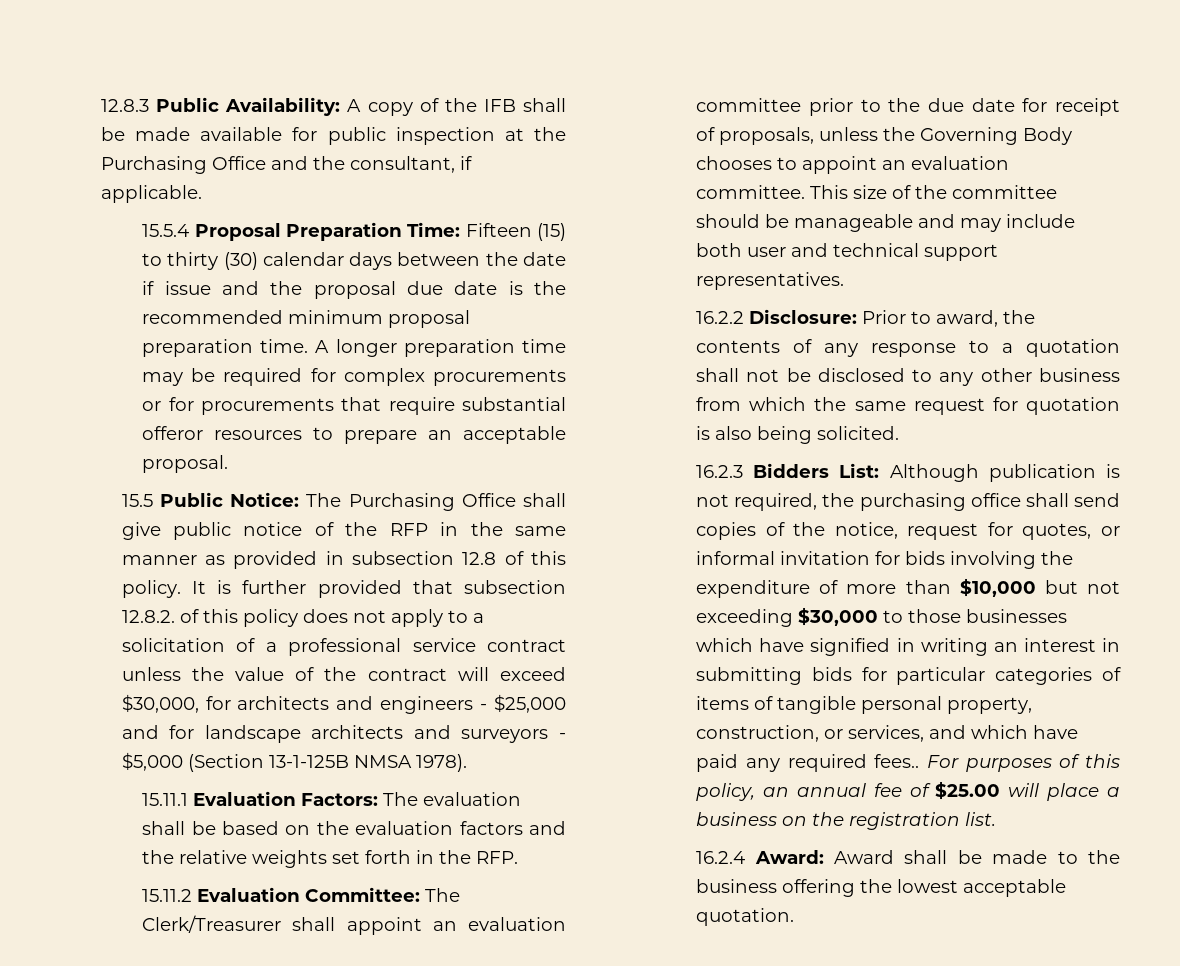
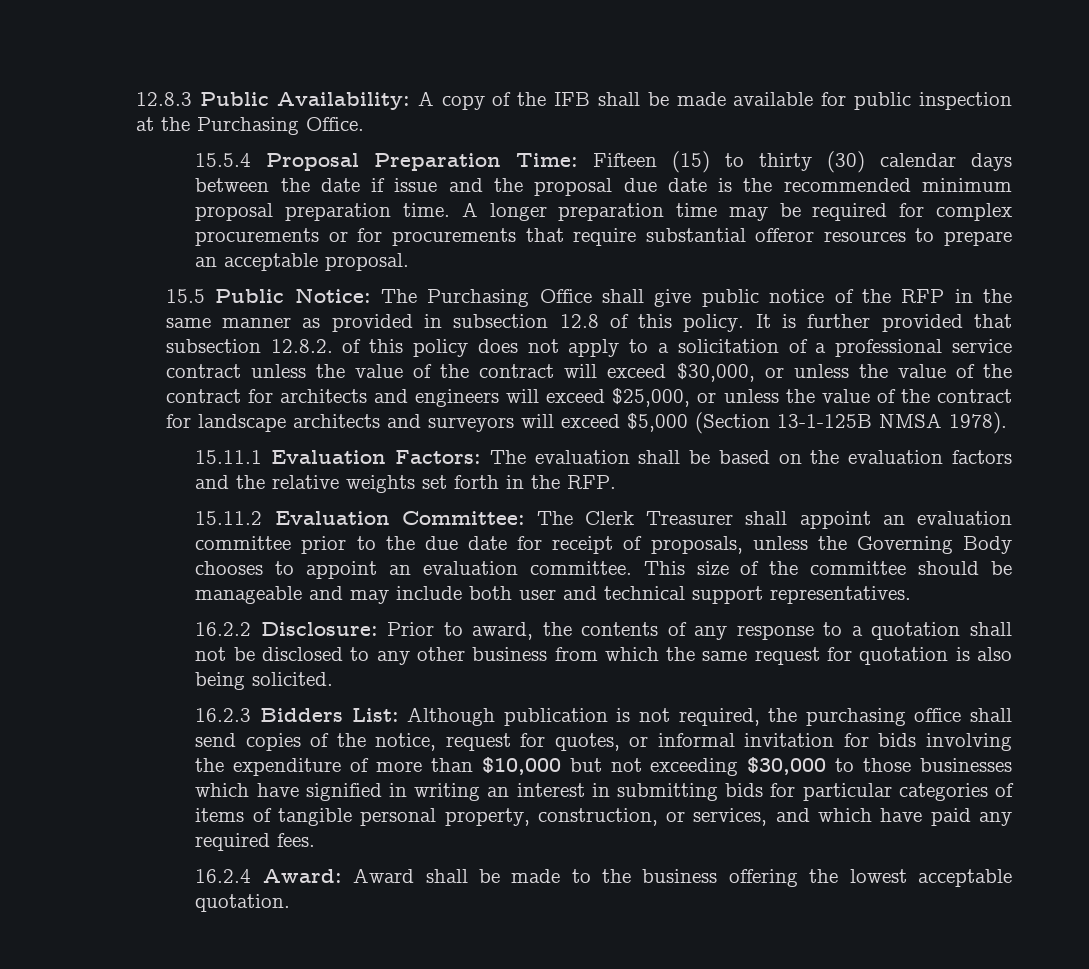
[212,156,473,173] [101,185,203,203] Office and the consultant, if applicable. -> [306,117,365,131] Office.
[205,694,566,714] [121,725,159,739] for architects and engineers - $25,000 and -> [764,364,1013,378] [165,388,1012,407] or unless the value of the contract for architects and engineers will exceed $25,000, or unless the value of the contract
[559,733,566,739] - -> [520,414,620,428] will exceed
[142,915,282,933] Clerk/Treasurer -> [585,511,734,525] Clerk Treasurer
[874,754,1120,772] [696,781,1120,801] [696,812,997,830] fees.. For purposes of this policy, an annual fee of $25.00 will place a business on the registration list. -> [277,833,316,847] fees.

